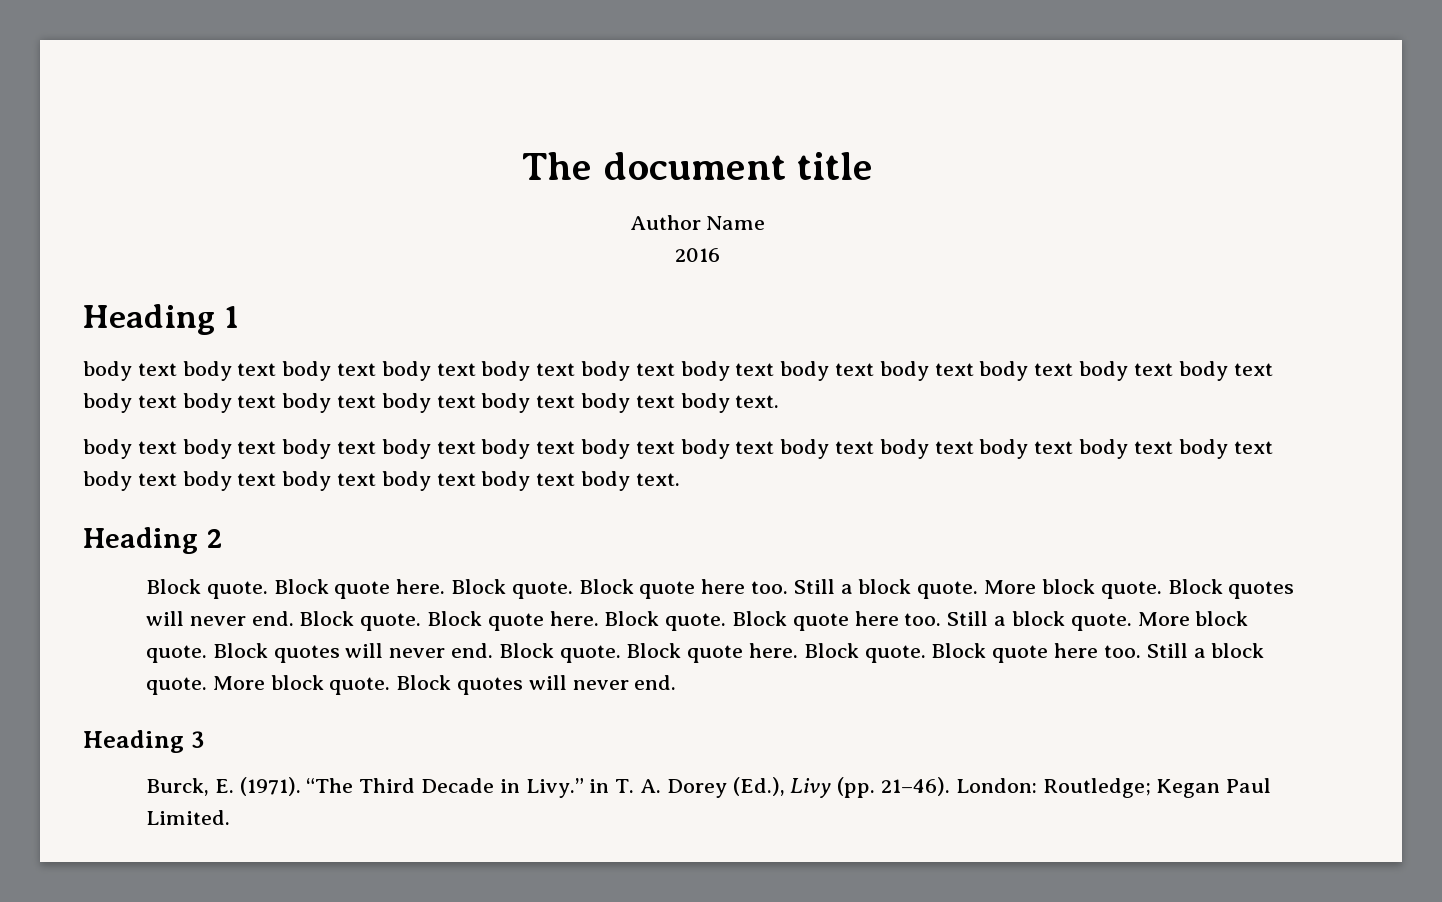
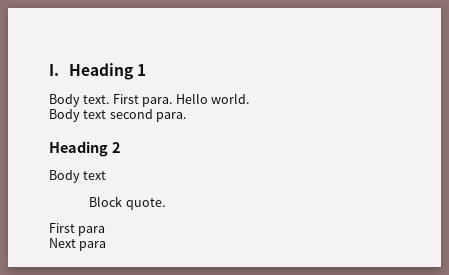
[522,152,873,180] [629,215,766,230] [675,248,720,262] [83,304,240,335] [83,361,1273,381] [83,393,780,413] [83,439,1273,459] [83,471,680,491] The document title // Author Name // 2016 // Heading 1 // body text body text body text body text body text body text body text body text body text body text body text body text body text body text body text body text body text body text body text. // body text body text body text body text body text body text body text body text body text body text body text body text body text body text body text body text body text body text. -> [49,63,147,80] [49,93,249,107] [49,109,187,122] I. Heading 1 // Body text. First para. Hello world. // Body text second para.
[146,579,1295,599] [146,611,1249,631] [146,643,1265,663] [146,675,677,695] [83,730,205,753] [146,777,1272,798] [146,810,231,825] // Block quote. Block quote here. Block quote. Block quote here too. Still a block quote. More block quote. Block quotes will never end. Block quote. Block quote here. Block quote. Block quote here too. Still a block quote. More block quote. Block quotes will never end. Block quote. Block quote here. Block quote. Block quote here too. Still a block quote. More block quote. Block quotes will never end. // Heading 3 // Burck, E. (1971). “The Third Decade in Livy.” in T. A. Dorey (Ed.), Livy (pp. 21–46). London: Routledge; Kegan Paul Limited. -> [49,170,107,183] [89,196,165,210] [49,223,106,236] [49,238,107,251] // Body text // Block quote. // First para // Next para

